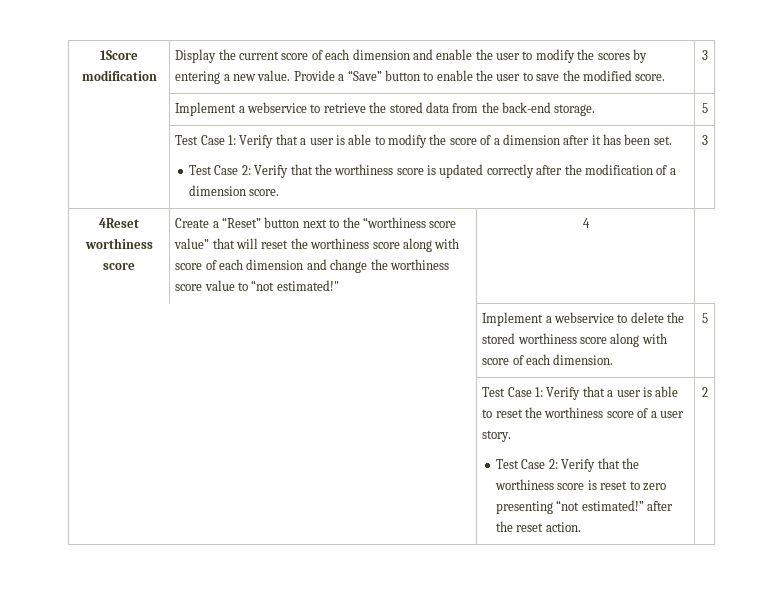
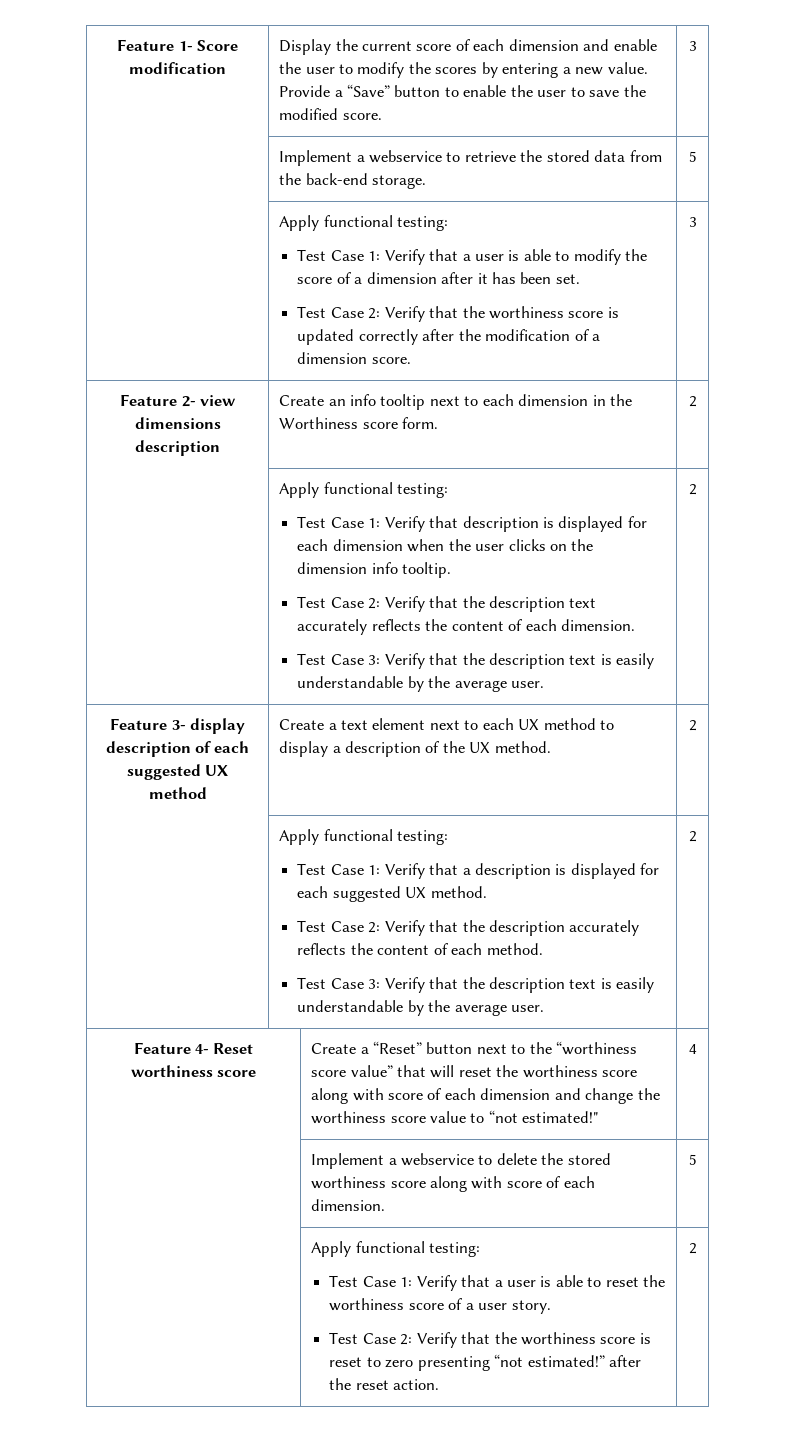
[100,50,138,60] 1Score -> [117,39,238,51] Feature 1- Score
(708, 108) none -> [279,215,449,231] Apply functional testing: //
[99,218,139,228] 4Reset -> [120,394,236,407] [134,417,221,429] [135,440,220,456] [279,394,633,410] [279,417,439,429] [688,396,697,407] [279,482,449,498] [297,516,647,532] [297,539,594,552] [297,562,452,578] [297,596,597,612] [297,619,636,635] [297,653,655,669] [297,676,545,692] [688,484,697,495] [110,718,245,734] [105,741,250,757] [126,764,229,780] [148,787,207,799] [279,718,615,730] [279,741,551,757] [688,720,697,731] [279,829,449,845] [297,863,660,879] [297,886,487,902] [297,920,640,936] [297,943,543,955] [297,977,655,993] [297,1000,545,1016] [688,831,697,842] [133,1042,254,1054] Feature 2- view dimensions description | Create an info tooltip next to each dimension in the Worthiness score form. | 2 // | Apply functional testing: // Test Case 1: Verify that description is displayed for each dimension when the user clicks on the dimension info tooltip. // Test Case 2: Verify that the description text accurately reflects the content of each dimension. // Test Case 3: Verify that the description text is easily understandable by the average user. | 2 // Feature 3- display description of each suggested UX method | Create a text element next to each UX method to display a description of the UX method. | 2 // | Apply functional testing: // Test Case 1: Verify that a description is displayed for each suggested UX method. // Test Case 2: Verify that the description accurately reflects the content of each method. // Test Case 3: Verify that the description text is easily understandable by the average user. | 2 // Feature 4- Reset
(708, 318) none -> [311,1241,481,1257] Apply functional testing: //

